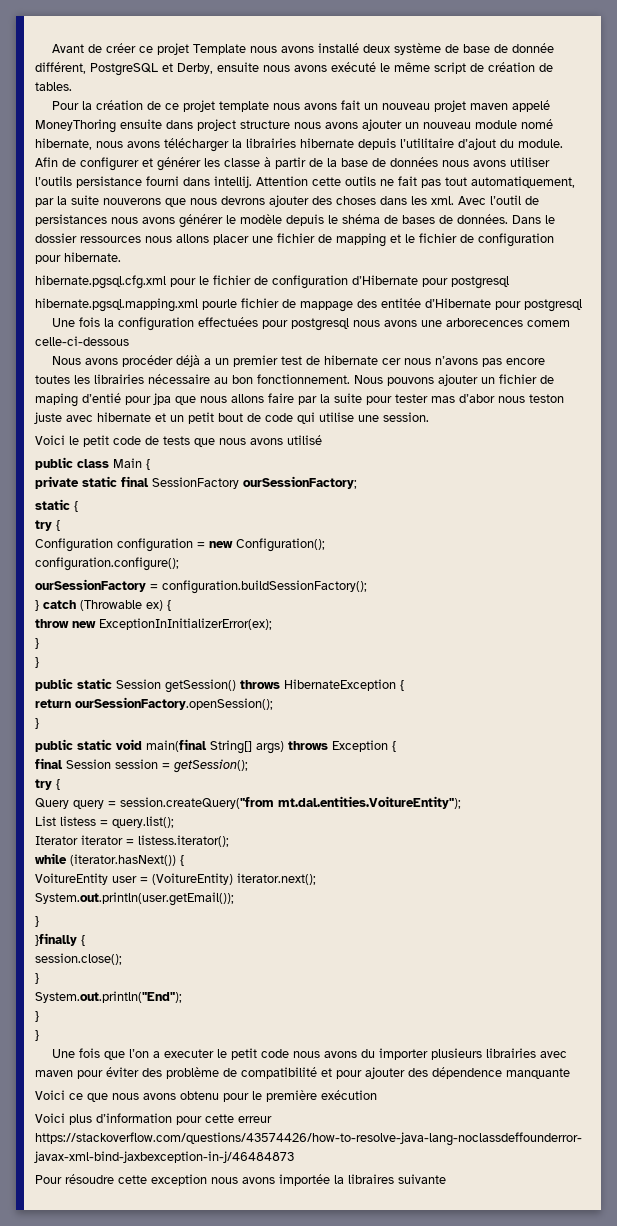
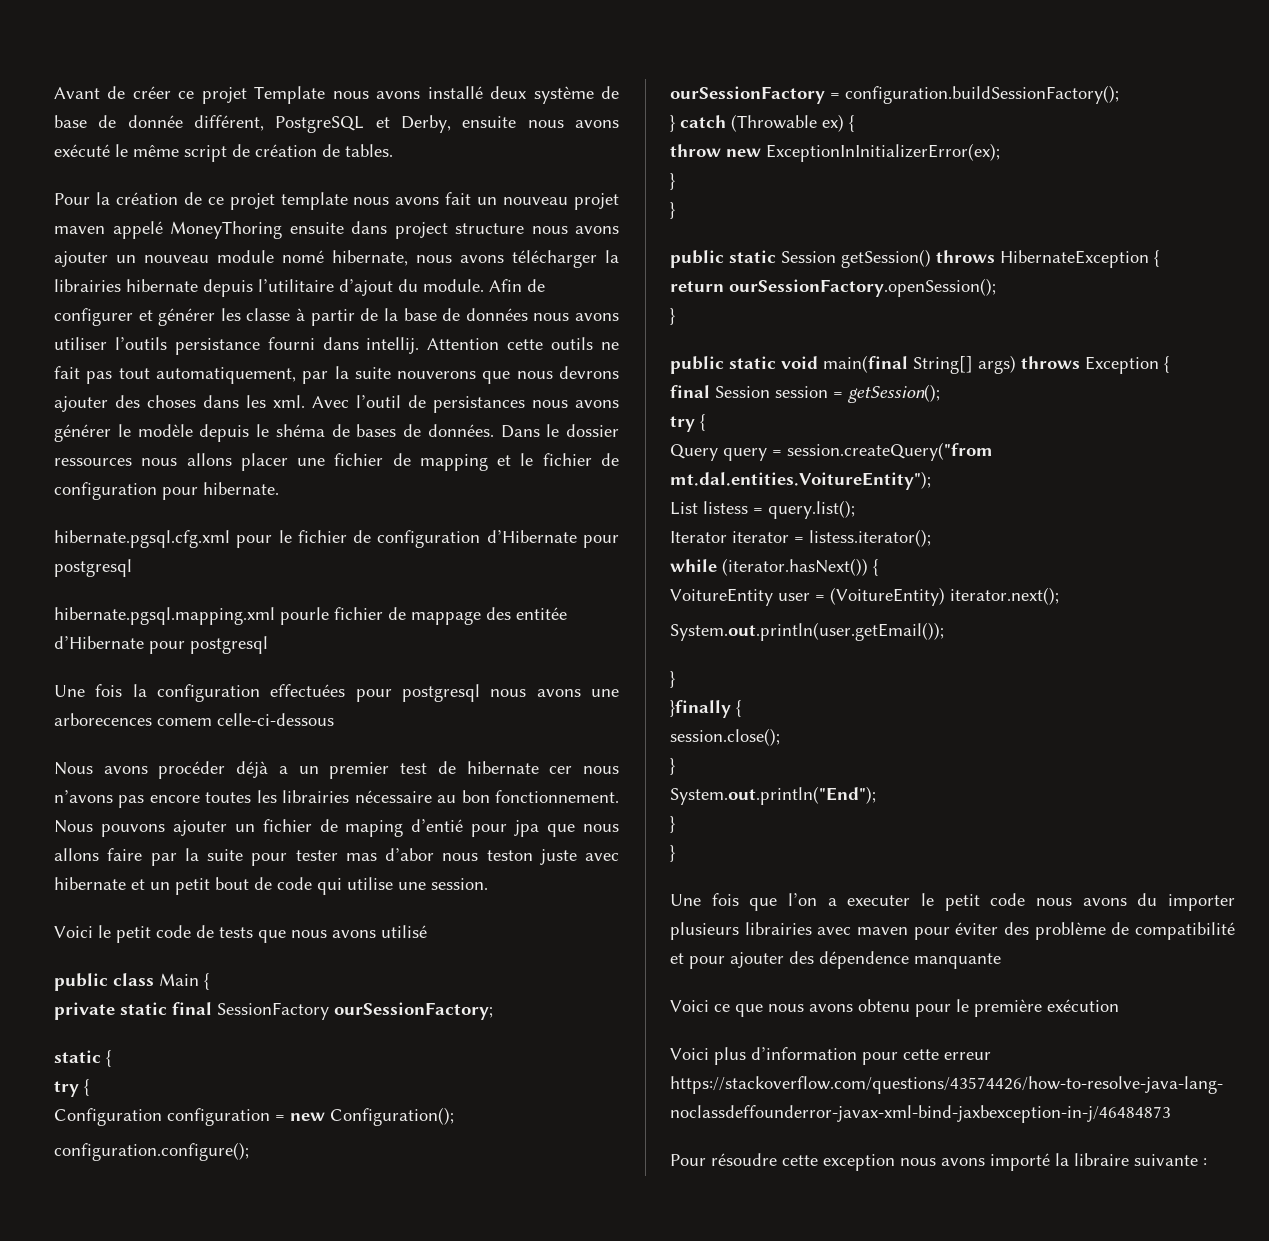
[279,1174,446,1186] importée la libraires suivante -> [990,1153,1207,1171] importé la libraire suivante :

